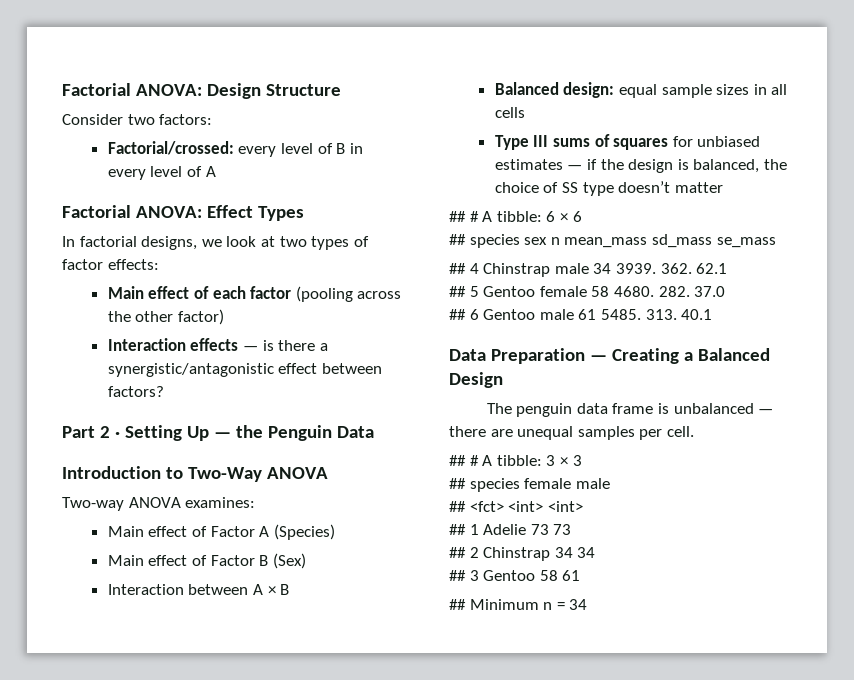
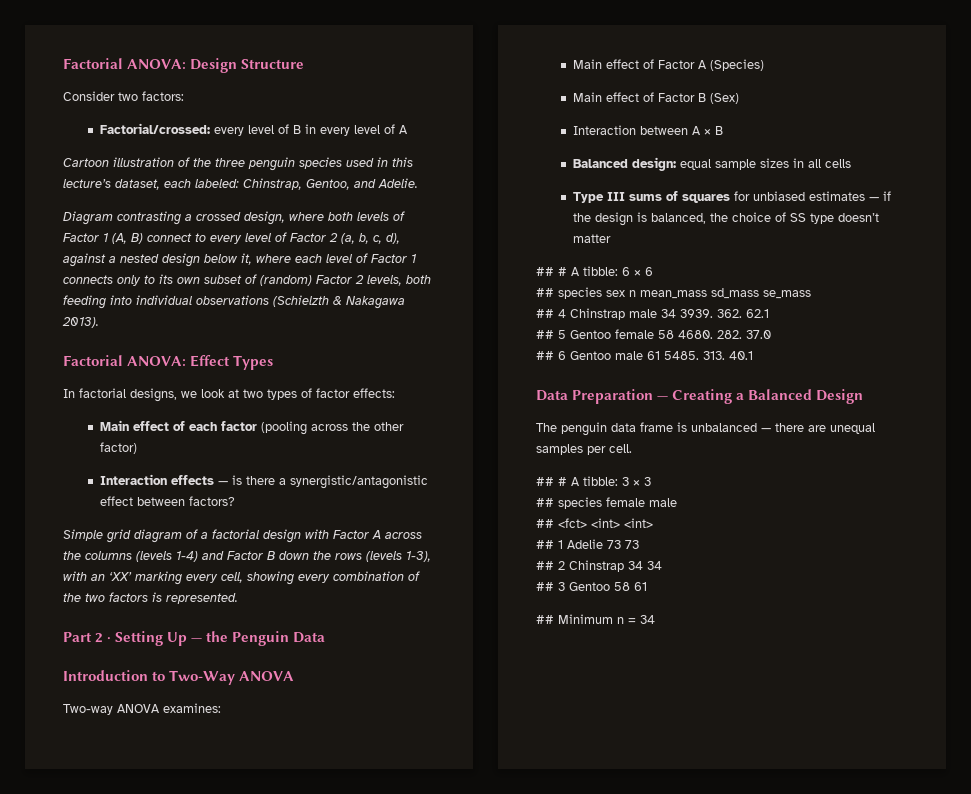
(216, 171) none -> [63,157,413,171] [63,178,418,190] [63,211,405,225] [63,232,400,244] [63,253,416,267] [63,274,431,286] [63,295,405,309] [62,317,99,328] // Cartoon illustration of the three penguin species used in this lecture’s dataset, each labeled: Chinstrap, Gentoo, and Adelie. // Diagram contrasting a crossed design, where both levels of Factor 1 (A, B) connect to every level of Factor 2 (a, b, c, d), against a nested design below it, where each level of Factor 1 connects only to its own subset of (random) Factor 2 levels, both feeding into individual observations (Schielzth & Nakagawa 2013).
(164, 391) none -> [63,529,422,543] [63,551,431,562] [63,571,420,585] [63,592,238,604] // Simple grid diagram of a factorial design with Factor A across the columns (levels 1-4) and Factor B down the rows (levels 1-3), with an ‘XX’ marking every cell, showing every combination of the two factors is represented.

